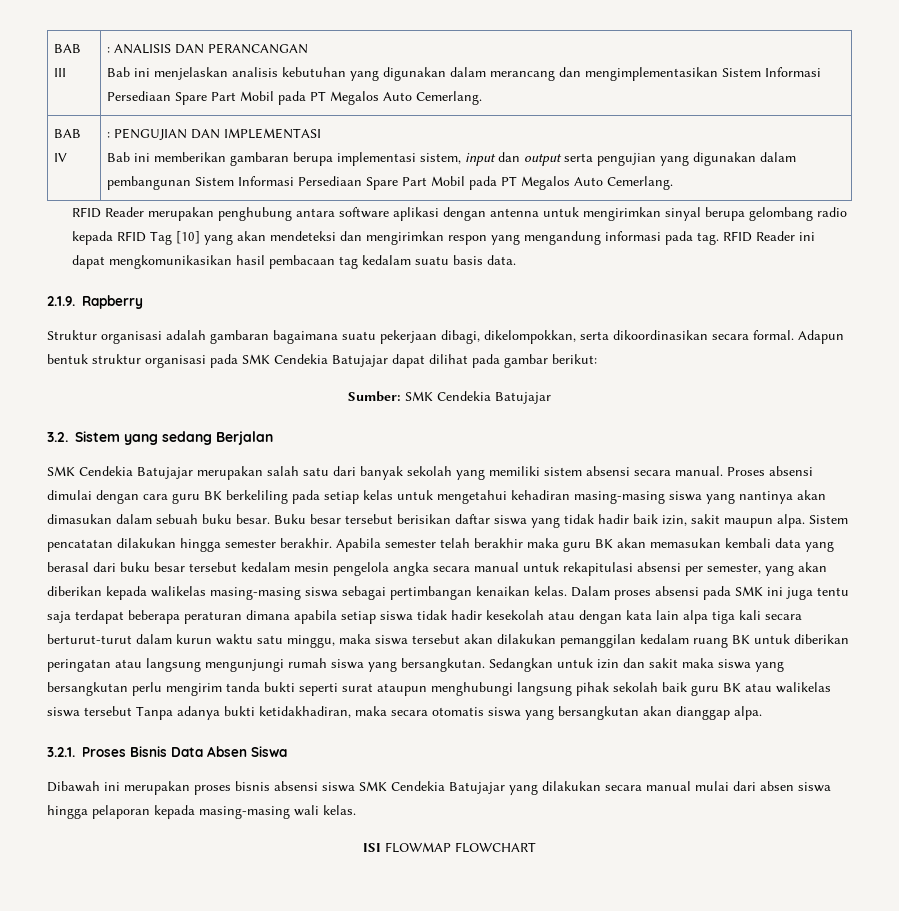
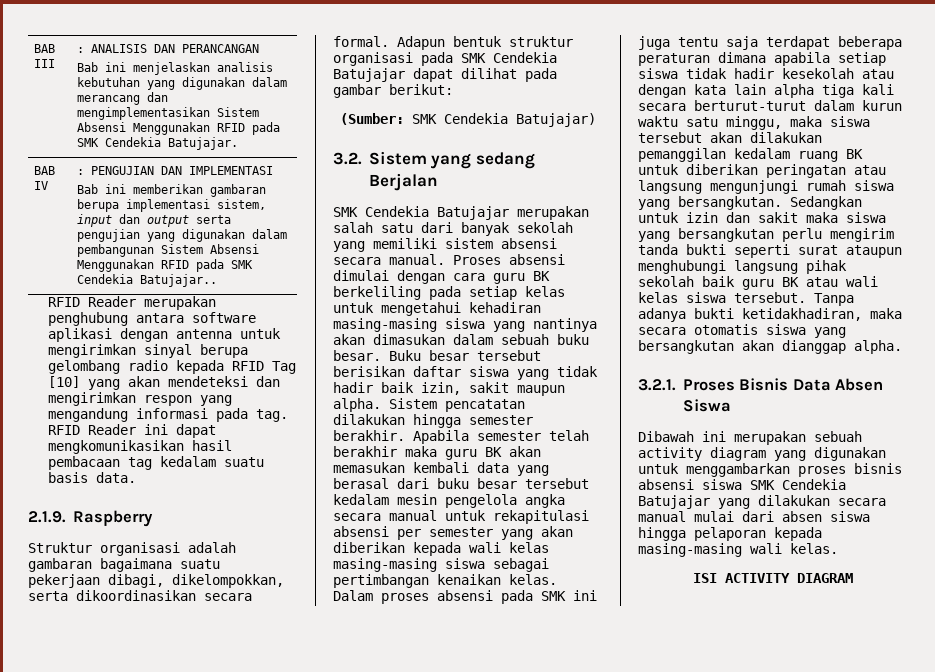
[765,67,822,77] [107,91,483,105] Informasi Persediaan Spare Part Mobil pada PT Megalos Auto Cemerlang. -> [77,122,281,135] [77,137,239,150] Absensi Menggunakan RFID pada SMK Cendekia Batujajar.
[238,176,674,190] Informasi Persediaan Spare Part Mobil pada PT Megalos Auto Cemerlang. -> [210,244,260,254] [77,259,254,272] [77,274,218,287] Absensi Menggunakan RFID pada SMK Cendekia Batujajar..
[82,295,143,309] Rapberry -> [72,510,153,527] Raspberry
[348,391,551,404] Sumber: SMK Cendekia Batujajar -> [339,113,596,127] (Sumber: SMK Cendekia Batujajar)
[777,514,805,528] alpa. -> [333,398,381,412] alpha.
[707,563,761,574] semester, -> [429,527,493,537] semester
[151,586,206,597] walikelas -> [469,542,549,553] wali kelas
[683,610,708,624] alpa -> [774,84,814,98] alpha
[776,682,831,693] [47,706,132,717] walikelas siswa tersebut -> [846,276,878,287] [638,292,806,303] wali kelas siswa tersebut.
[734,706,762,720] alpa. -> [854,340,902,354] alpha.
(190, 788) none -> [814,431,862,442] [638,447,886,461] [638,463,790,477] sebuah activity diagram yang digunakan untuk menggambarkan
[385,842,536,853] FLOWMAP FLOWCHART -> [724,573,853,583] ACTIVITY DIAGRAM

